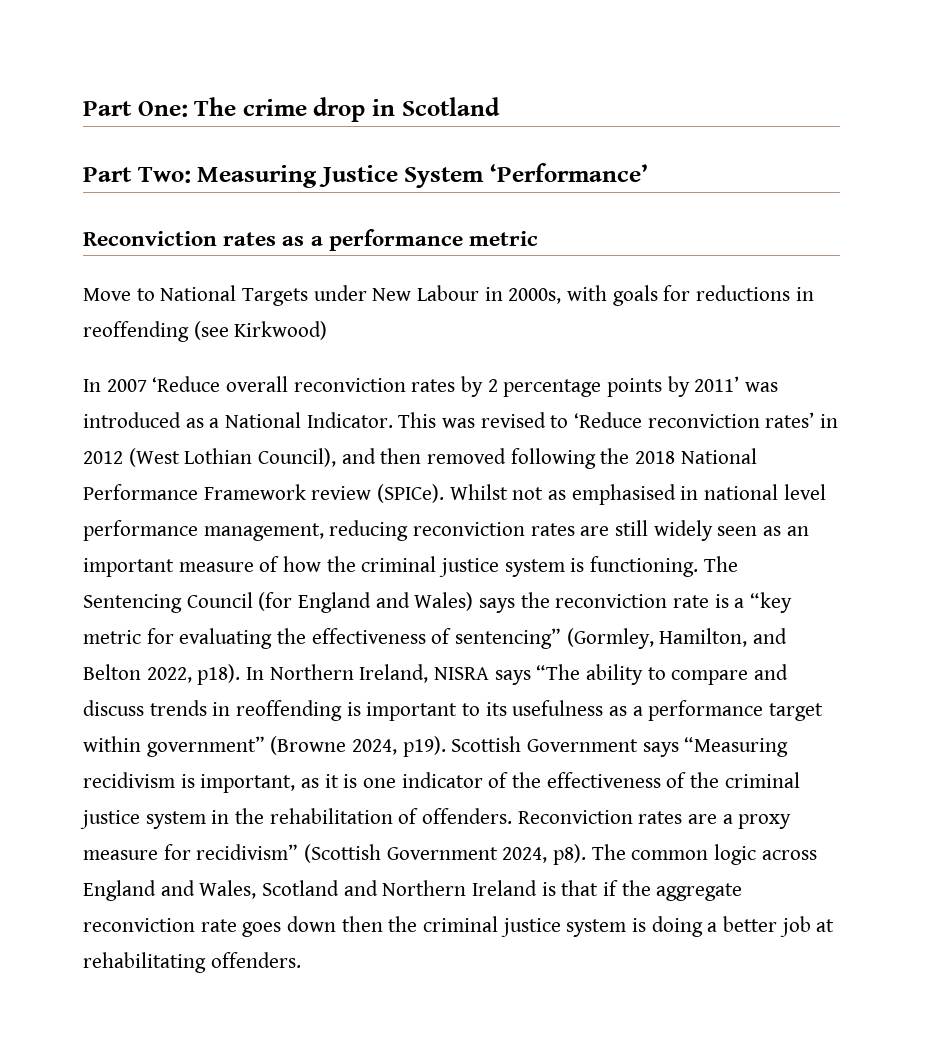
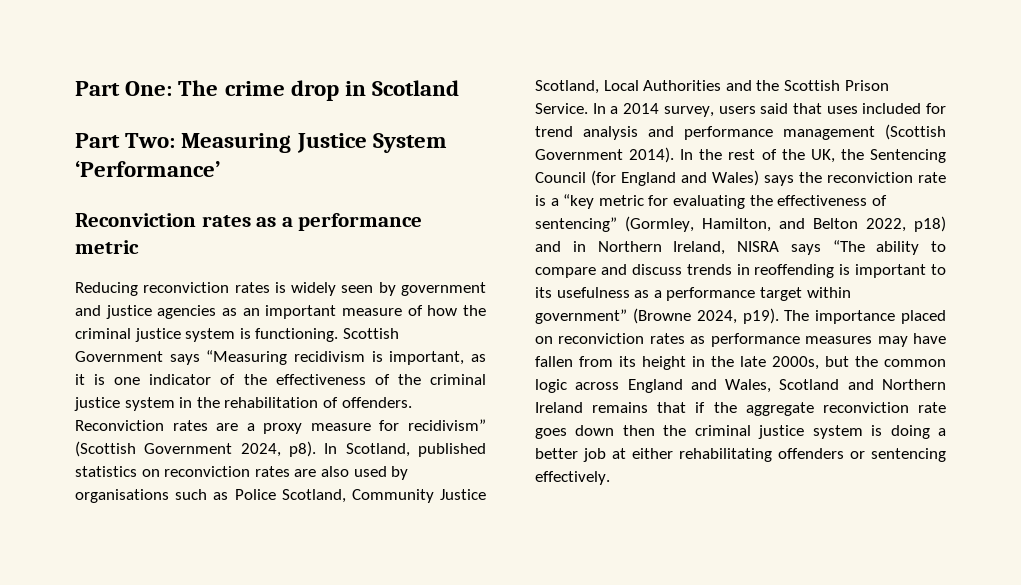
[83,285,814,306] [83,321,328,342] [83,376,779,397] [83,412,839,428] [83,448,757,469] [83,484,826,505] [83,520,758,541] Move to National Targets under New Labour in 2000s, with goals for reductions in reoffending (see Kirkwood) // In 2007 ‘Reduce overall reconviction rates by 2 percentage points by 2011’ was introduced as a National Indicator. This was revised to ‘Reduce reconviction rates’ in 2012 (West Lothian Council), and then removed following the 2018 National Performance Framework review (SPICe). Whilst not as emphasised in national level performance management, reducing reconviction rates are still widely seen -> [75,282,486,296] [75,305,217,319] Reducing reconviction rates is widely seen by government and justice agencies
[703,556,738,572] [83,592,793,613] [83,628,788,649] [83,664,789,685] [83,700,824,721] [83,736,446,757] The Sentencing Council (for England and Wales) says the reconviction rate is a “key metric for evaluating the effectiveness of sentencing” (Gormley, Hamilton, and Belton 2022, p18). In Northern Ireland, NISRA says “The ability to compare and discuss trends in reoffending is important to its usefulness as a performance target within government” (Browne 2024, p19). -> (339, 335) none
[591,844,626,860] The -> [324,443,486,457] [75,466,409,480] [75,489,486,503] [535,80,889,94] [535,103,946,117] [535,124,946,140] [535,147,946,163] [535,170,946,186] [535,194,887,209] [535,216,946,232] [535,240,946,255] [535,264,946,278] [535,287,851,301] [535,308,946,324] [535,333,946,347] [535,356,878,370] In Scotland, published statistics on reconviction rates are also used by organisations such as Police Scotland, Community Justice Scotland, Local Authorities and the Scottish Prison Service. In a 2014 survey, users said that uses included for trend analysis and performance management (Scottish Government 2014). In the rest of the UK, the Sentencing Council (for England and Wales) says the reconviction rate is a “key metric for evaluating the effectiveness of sentencing” (Gormley, Hamilton, and Belton 2022, p18) and in Northern Ireland, NISRA says “The ability to compare and discuss trends in reoffending is important to its usefulness as a performance target within government” (Browne 2024, p19). The importance placed on reconviction rates as performance measures may have fallen from its height in the late 2000s, but the
[541,882,556,896] is -> [592,402,649,413] remains
[83,952,301,973] rehabilitating offenders. -> [632,448,946,462] [535,471,610,485] either rehabilitating offenders or sentencing effectively.

